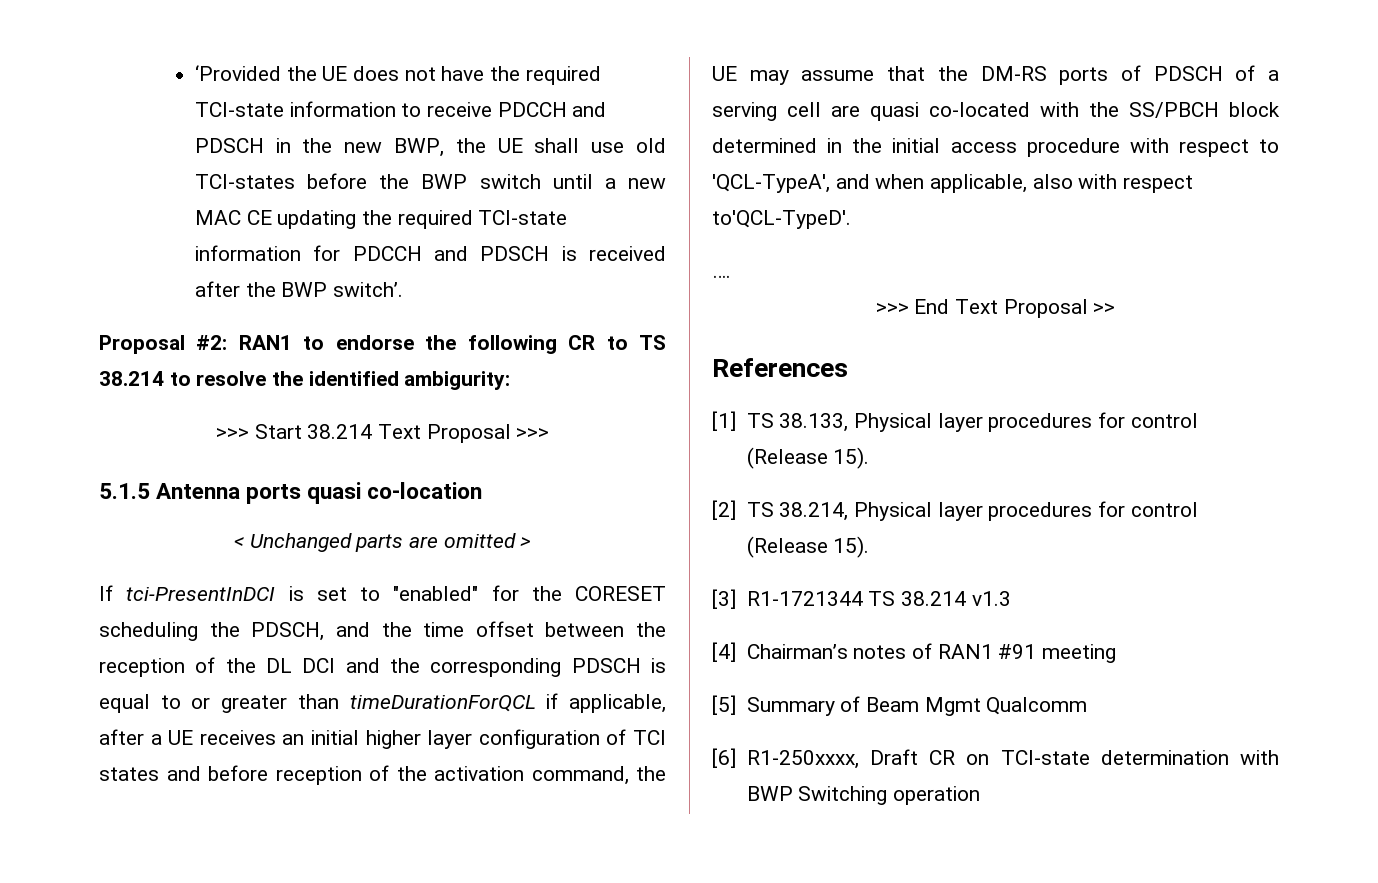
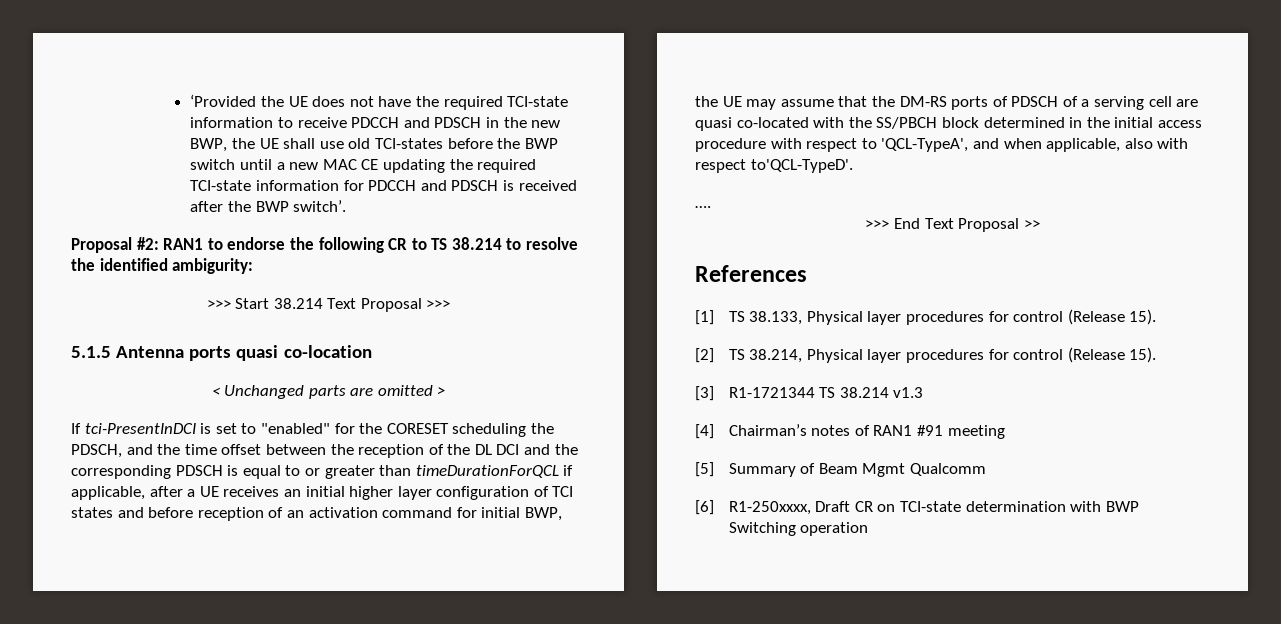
[396,766,629,785] the activation command, -> [286,507,562,521] an activation command for initial BWP,

